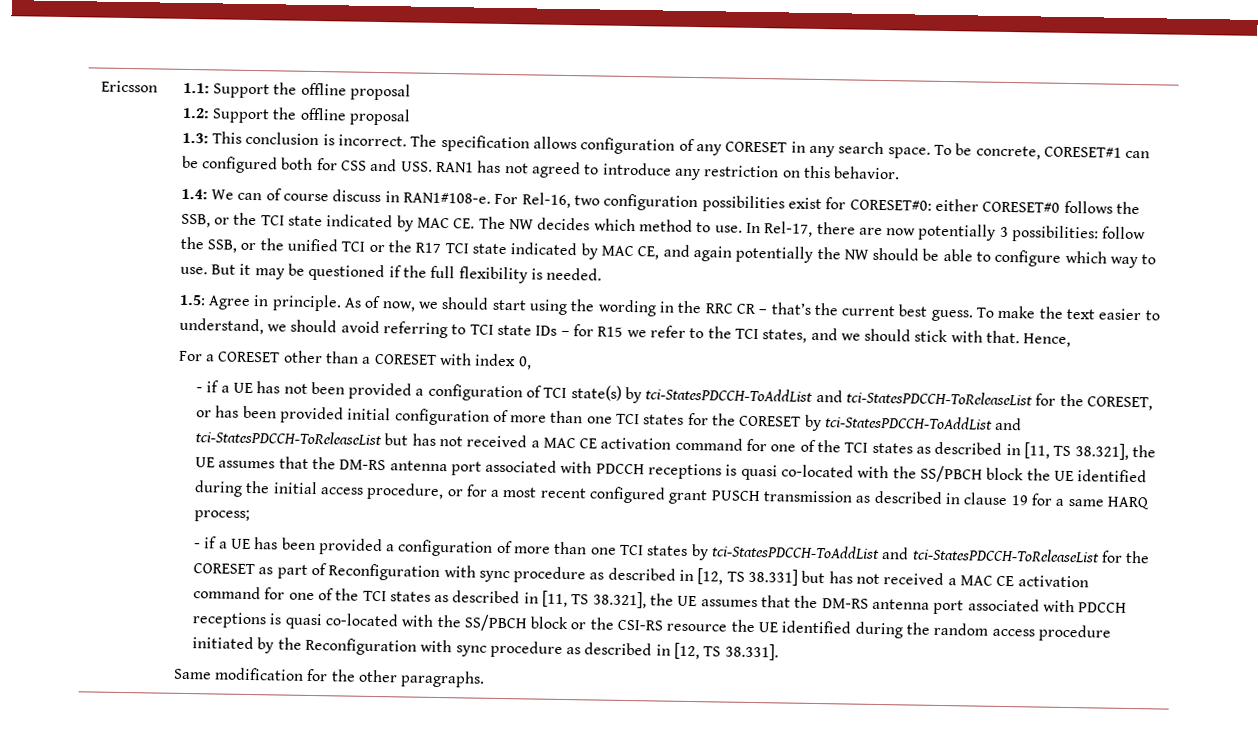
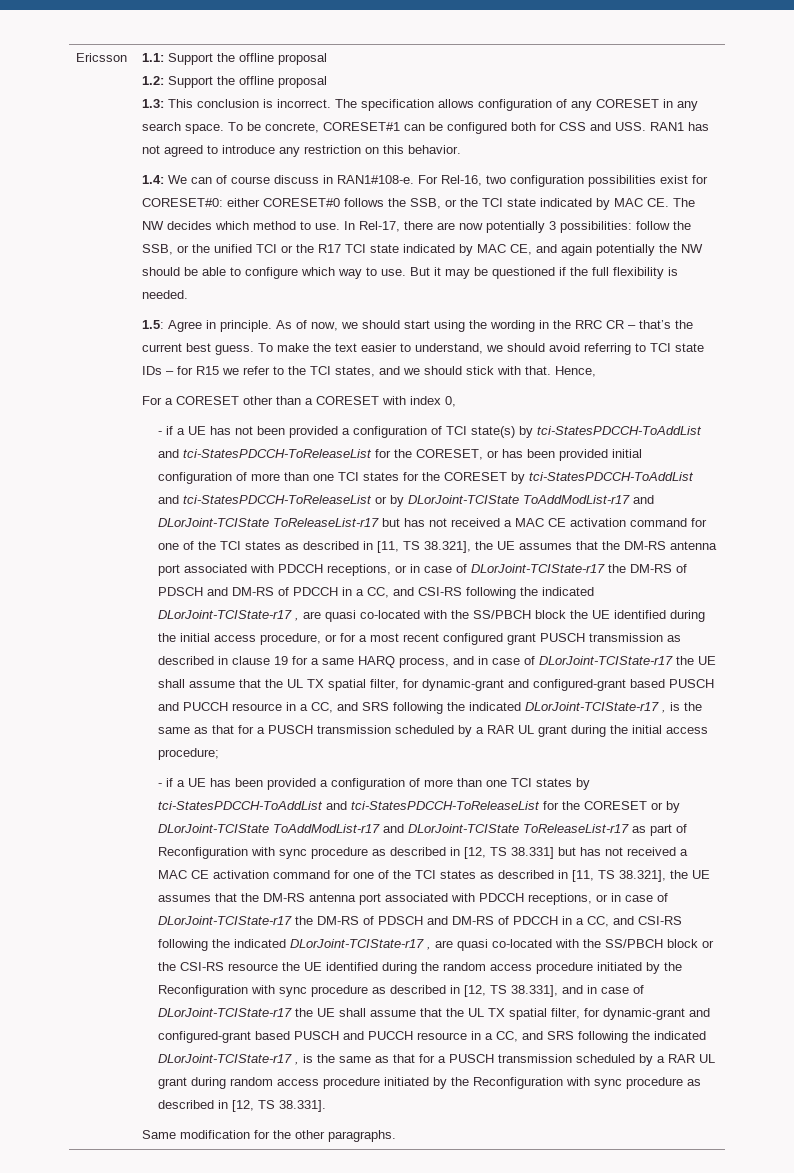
(382, 438) none -> [374,495,654,507] [157,518,379,527] or by DLorJoint-TCIState ToAddModList-r17 and DLorJoint-TCIState ToReleaseList-r17
[648,463,738,480] receptions is -> [326,564,687,576] [157,587,594,599] [157,610,321,621] receptions, or in case of DLorJoint-TCIState-r17 the DM-RS of PDSCH and DM-RS of PDCCH in a CC, and CSI-RS following the indicated DLorJoint-TCIState-r17 , are
[193,509,250,522] process; -> [398,656,716,668] [157,679,714,691] [157,702,702,714] [157,725,708,737] [157,748,219,760] process, and in case of DLorJoint-TCIState-r17 the UE shall assume that the UL TX spatial filter, for dynamic-grant and configured-grant based PUSCH and PUCCH resource in a CC, and SRS following the indicated DLorJoint-TCIState-r17 , is the same as that for a PUSCH transmission scheduled by a RAR UL grant during the initial access procedure;
(255, 569) none -> [650,801,680,813] [157,824,629,833] or by DLorJoint-TCIState ToAddModList-r17 and DLorJoint-TCIState ToReleaseList-r17
[191,612,283,629] receptions is -> [527,893,668,905] [157,916,682,927] [157,939,453,951] receptions, or in case of DLorJoint-TCIState-r17 the DM-RS of PDSCH and DM-RS of PDCCH in a CC, and CSI-RS following the indicated DLorJoint-TCIState-r17 , are
(722, 651) none -> [510,985,644,997] [157,1008,710,1020] [157,1031,706,1043] [157,1054,715,1066] [157,1077,701,1089] [157,1100,275,1112] 38.331], and in case of DLorJoint-TCIState-r17 the UE shall assume that the UL TX spatial filter, for dynamic-grant and configured-grant based PUSCH and PUCCH resource in a CC, and SRS following the indicated DLorJoint-TCIState-r17 , is the same as that for a PUSCH transmission scheduled by a RAR UL grant during random access procedure initiated by the Reconfiguration with sync procedure as described in [12, TS

